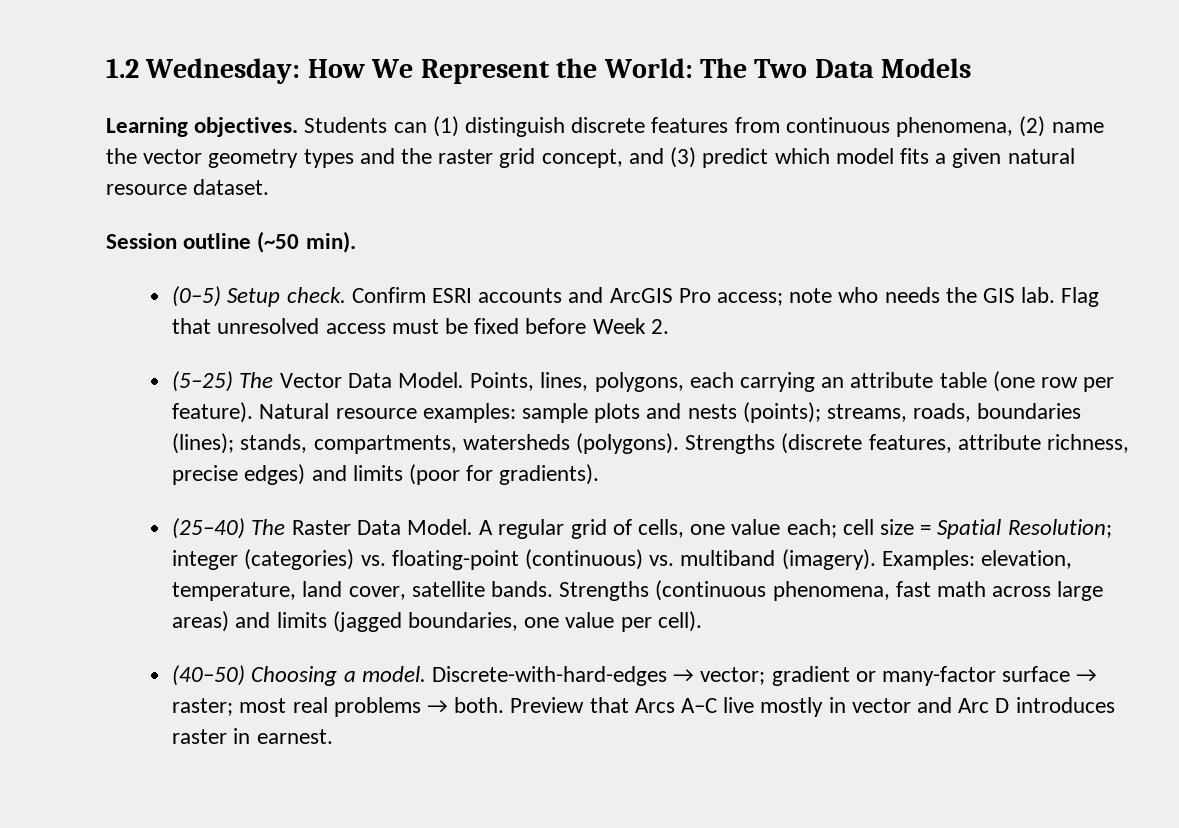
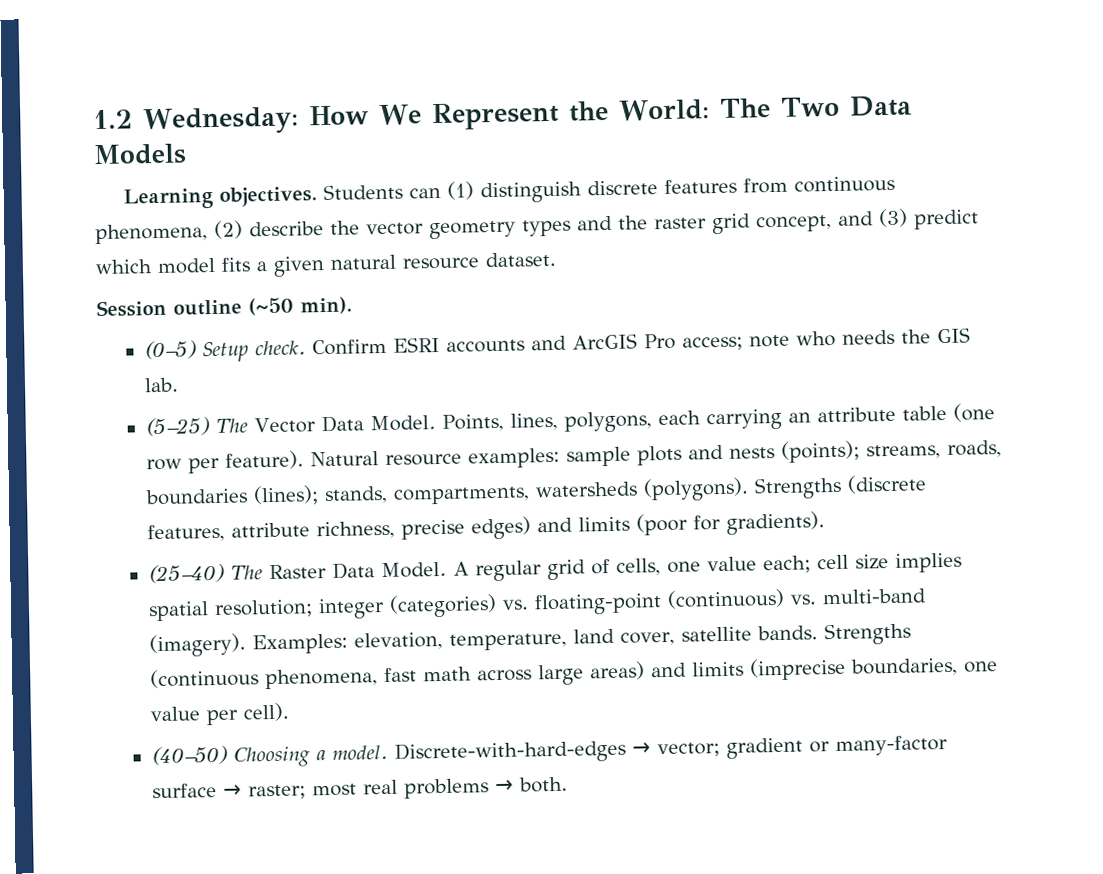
[1051,122,1104,133] name -> [249,221,324,237] describe
[1061,287,1100,307] [172,318,669,334] Flag that unresolved access must be fixed before Week 2. -> (180, 385) none
[920,519,1112,539] = Spatial Resolution; -> [895,552,963,573] [148,599,314,622] implies spatial resolution;
[680,550,776,566] multiband -> [822,588,928,605] multi-band
[332,611,402,632] (jagged -> [749,657,847,681] (imprecise
[510,697,1115,717] [172,728,333,744] Preview that Arcs A–C live mostly in vector and Arc D introduces raster in earnest. -> (569, 784) none

